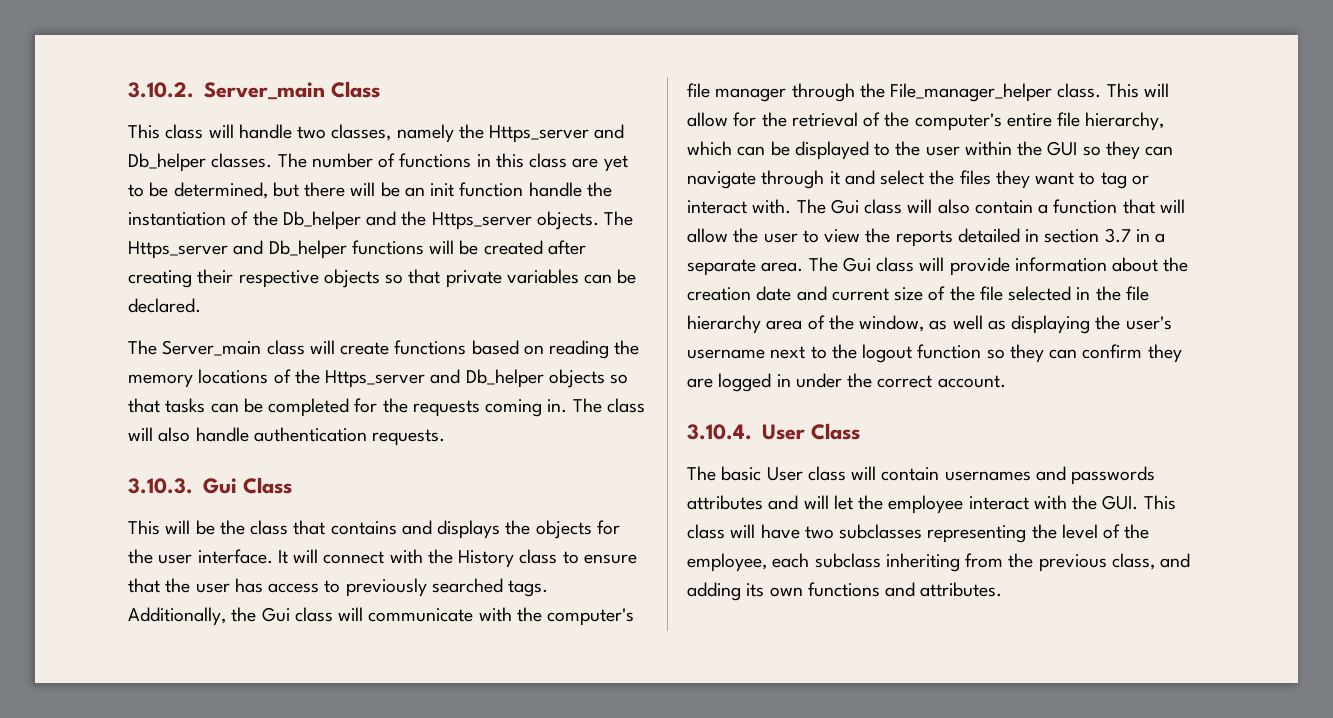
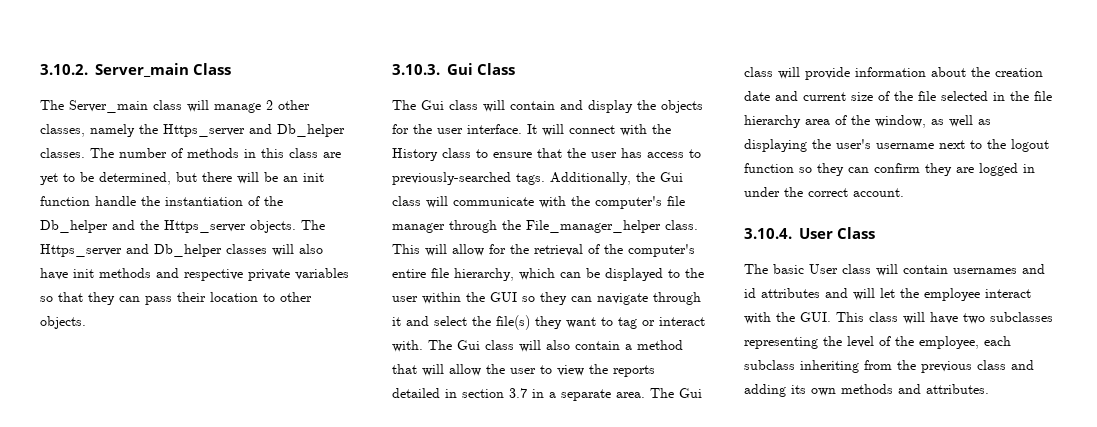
[128,124,327,139] This class will handle two -> [40,100,310,113] The Server_main class will manage 2 other
[399,153,472,168] functions -> [187,148,239,158] methods
[351,240,586,255] [128,269,637,288] [128,298,201,313] [128,340,640,359] [128,369,629,388] [128,398,645,417] [128,427,446,446] [128,477,292,494] [128,520,501,539] functions will be created after creating their respective objects so that private variables can be declared. // The Server_main class will create functions based on reading the memory locations of the Https_server and Db_helper objects so that tasks can be completed for the requests coming in. The class will also handle authentication requests. // 3.10.3. Gui Class // This will be the class that contains and displays -> [226,244,323,256] [40,268,349,281] [40,292,312,305] [40,316,86,329] [392,63,516,75] [392,100,633,113] classes will also have init methods and respective private variables so that they can pass their location to other objects. // 3.10.3. Gui Class // The Gui class will contain and display
[345,578,503,597] previously searched -> [392,172,511,185] previously-searched
[959,170,991,185] files -> [496,315,530,330] file(s)
[1053,199,1118,214] function -> [637,340,683,350] method
[1071,466,1156,485] passwords -> [744,288,756,298] id
[1111,553,1155,570] class, -> [977,360,1006,370] class
[807,582,880,597] functions -> [841,384,893,394] methods

